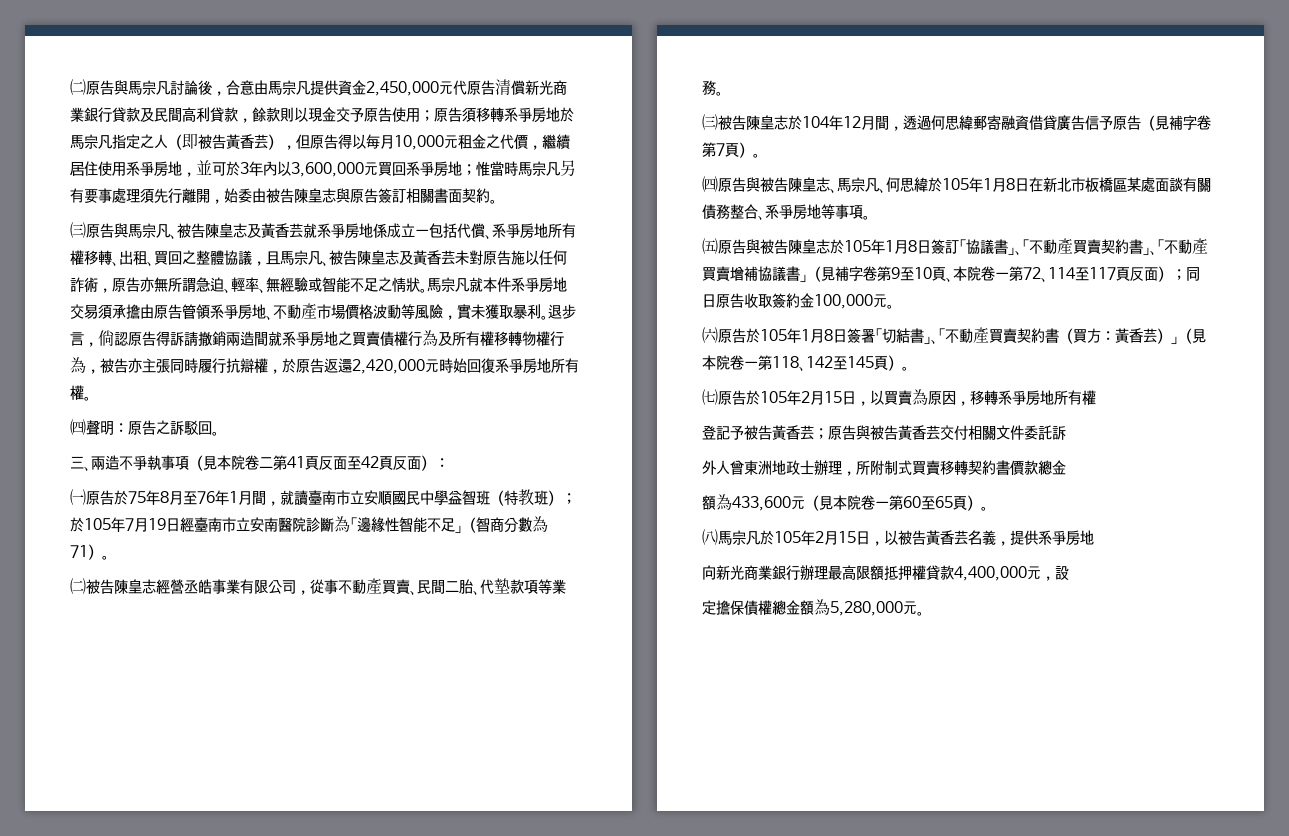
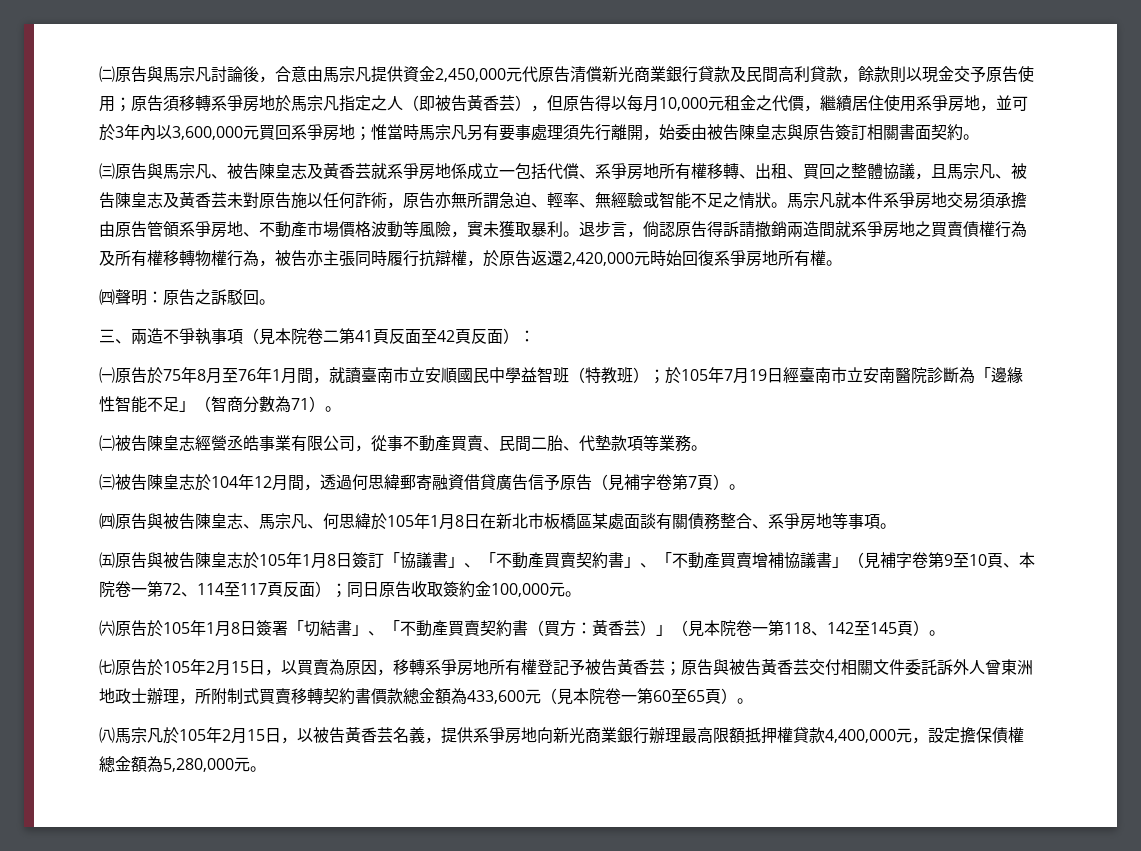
(1096, 397) // -> (537, 667) none
(1066, 433) // -> (953, 667) none
(1066, 467) // -> (435, 696) none
(1094, 537) // -> (537, 735) none
(1069, 573) // -> (944, 735) none

